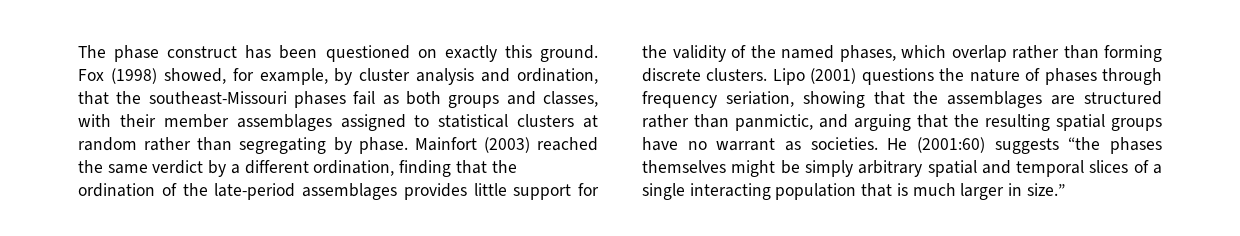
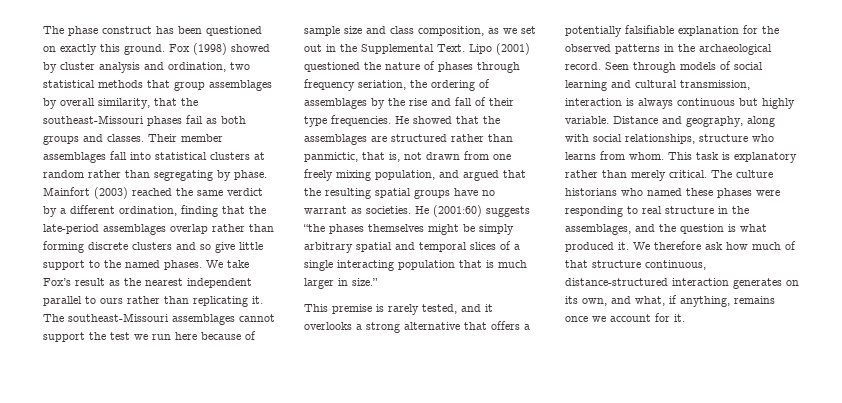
[163,68,328,85] showed, for example, -> [231,44,270,52] showed
(599, 76) none -> [230,62,250,70] [43,80,272,91] [43,98,150,109] two statistical methods that group assemblages by overall similarity,
[542,91,598,107] [78,114,430,131] classes, with their member assemblages assigned to -> [107,134,223,142] [43,151,151,163] classes. Their member assemblages fall into
[78,183,599,200] [642,45,946,62] ordination of the late-period assemblages provides little support for the validity of the named phases, which -> [43,224,166,235] late-period assemblages
[706,68,768,81] clusters. -> [132,242,263,253] [43,260,249,270] [43,278,252,288] [43,296,263,307] [43,313,275,325] [43,331,256,342] [304,26,536,36] [304,44,465,54] clusters and so give little support to the named phases. We take Fox’s result as the nearest independent parallel to ours rather than replicating it. The southeast-Missouri assemblages cannot support the test we run here because of sample size and class composition, as we set out in the Supplemental Text.
[861,68,934,85] questions -> [304,62,360,72] questioned
[802,91,865,108] showing -> [410,79,490,91] [304,97,514,109] [304,115,452,127] the ordering of assemblages by the rise and fall of their type frequencies. He showed
[819,114,911,131] and arguing -> [362,151,511,162] [304,169,499,181] that is, not drawn from one freely mixing population, and argued
(1065, 189) none -> [304,304,493,315] [304,321,530,333] [565,25,779,37] [565,44,772,55] [565,61,763,73] [565,80,750,91] [565,98,795,109] [565,116,775,127] [565,134,774,144] [565,151,797,163] [565,170,773,181] [565,188,780,198] [565,206,749,217] [565,224,767,235] [565,241,796,252] [565,260,706,270] [565,278,799,289] [565,295,775,307] [565,313,685,322] // This premise is rarely tested, and it overlooks a strong alternative that offers a potentially falsifiable explanation for the observed patterns in the archaeological record. Seen through models of social learning and cultural transmission, interaction is always continuous but highly variable. Distance and geography, along with social relationships, structure who learns from whom. This task is explanatory rather than merely critical. The culture historians who named these phases were responding to real structure in the assemblages, and the question is what produced it. We therefore ask how much of that structure continuous, distance-structured interaction generates on its own, and what, if anything, remains once we account for it.

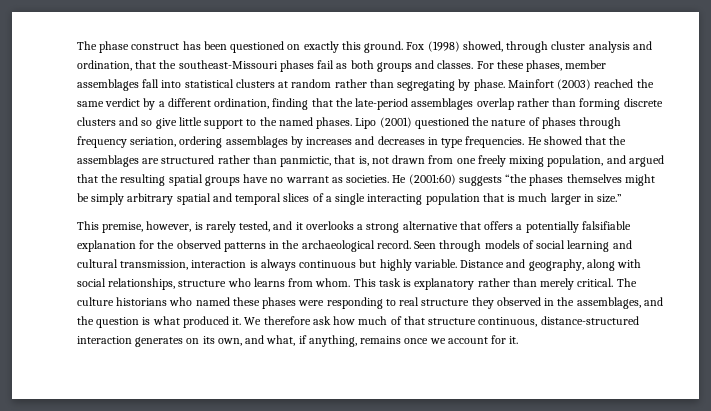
[231,44,270,52] [43,62,57,73] showed by -> [462,41,549,53] showed, through
[230,62,250,70] [43,80,272,91] [43,98,150,109] two statistical methods that group assemblages by overall similarity, -> (132, 65) none
[148,134,177,142] Their -> [476,60,563,72] For these phases,
[206,260,249,268] [43,278,252,288] [43,296,263,307] [43,313,275,325] [43,331,256,342] [304,26,536,36] [304,44,465,54] We take Fox’s result as the nearest independent parallel to ours rather than replicating it. The southeast-Missouri assemblages cannot support the test we run here because of sample size and class composition, as we set out in the Supplemental Text. -> (353, 123) none
[410,79,490,91] [304,97,514,109] the ordering of assemblages by the rise and fall of their -> [179,136,438,148] ordering assemblages by increases and decreases in
[332,304,372,314] premise -> [102,221,192,233] premise, however,
(714, 210) none -> [471,297,541,309] they observed

